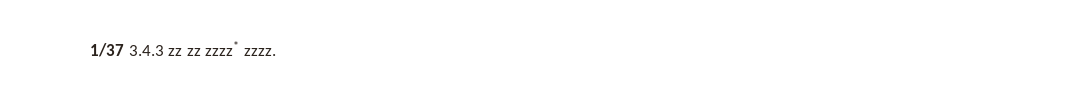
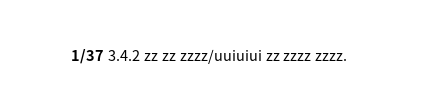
[128,45,164,56] 3.4.3 -> [107,50,140,61] 3.4.2
[205,41,240,56] zzzz* -> [179,49,312,64] zzzz/uuiuiui zz zzzz

